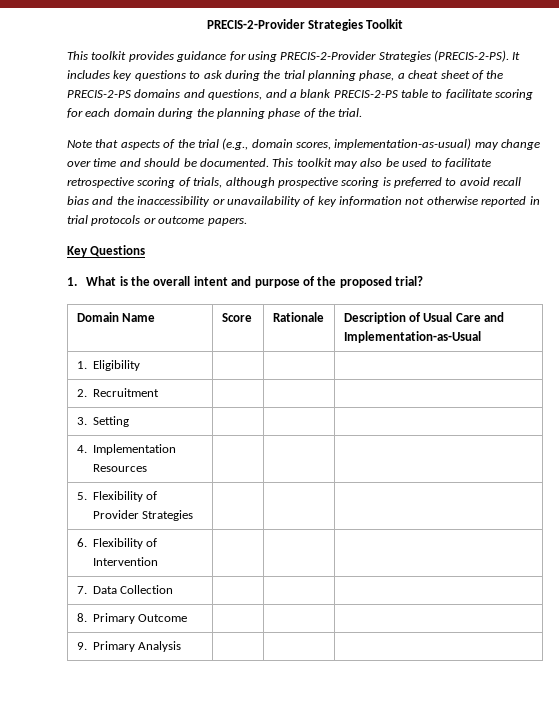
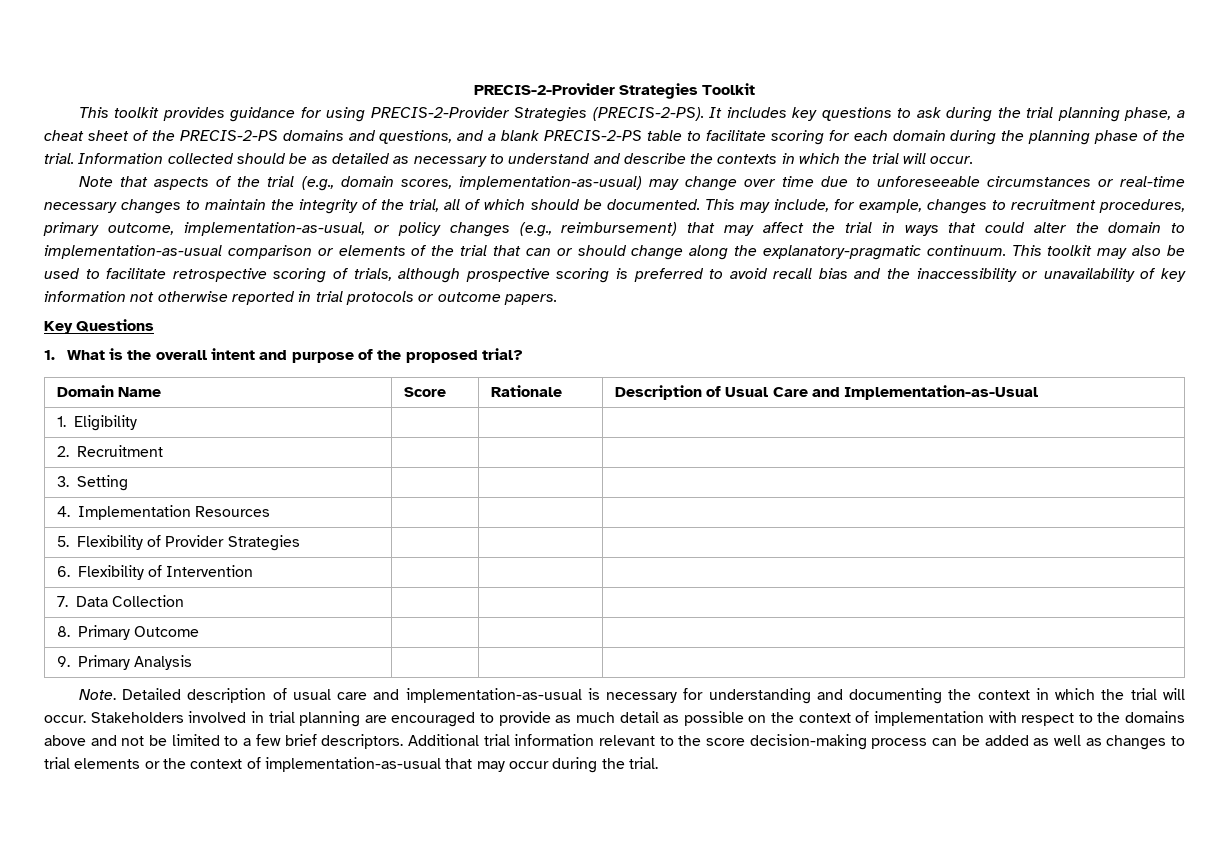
(363, 112) none -> [78,153,974,167] Information collected should be as detailed as necessary to understand and describe the contexts in which the trial will occur.
[119,158,269,167] and should be documented. -> [821,176,1186,187] [44,199,1186,214] [43,222,1185,237] [44,245,1006,260] due to unforeseeable circumstances or real-time necessary changes to maintain the integrity of the trial, all of which should be documented. This may include, for example, changes to recruitment procedures, primary outcome, implementation-as-usual, or policy changes (e.g., reimbursement) that may affect the trial in ways that could alter the domain to implementation-as-usual comparison or elements of the trial that can or should change along the explanatory-pragmatic continuum.
(182, 646) none -> [78,688,1185,704] [44,711,1185,727] [44,734,1186,750] [44,757,658,773] // Note. Detailed description of usual care and implementation-as-usual is necessary for understanding and documenting the context in which the trial will occur. Stakeholders involved in trial planning are encouraged to provide as much detail as possible on the context of implementation with respect to the domains above and not be limited to a few brief descriptors. Additional trial information relevant to the score decision-making process can be added as well as changes to trial elements or the context of implementation-as-usual that may occur during the trial.

